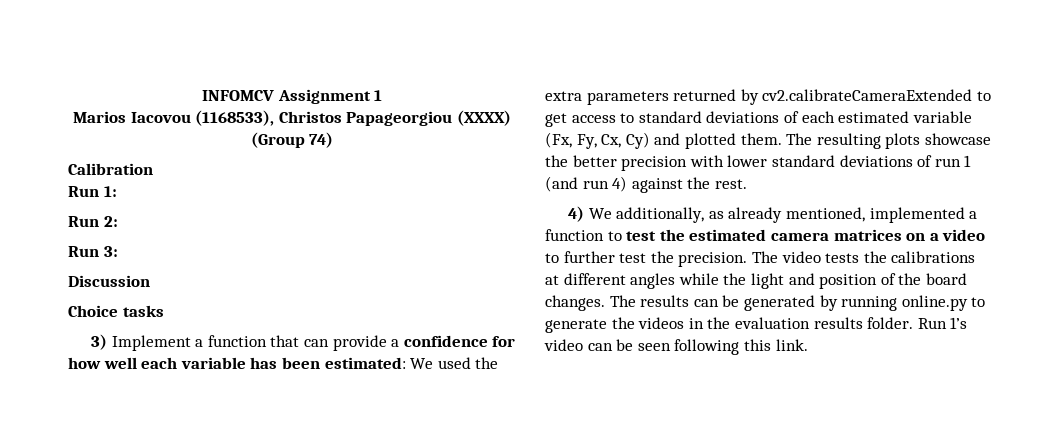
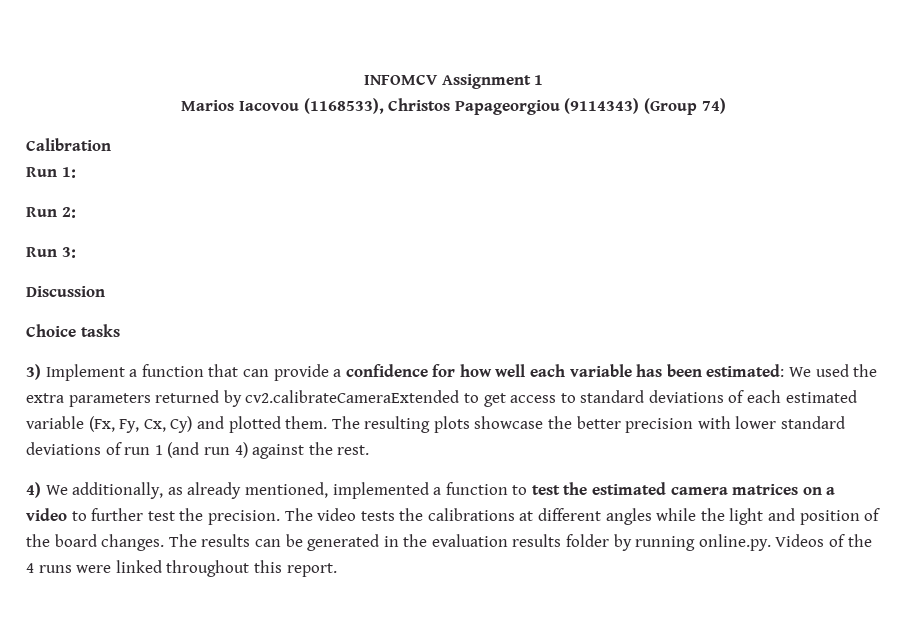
[456,110,511,126] (XXXX) -> [564,98,640,114] (9114343)
[819,295,986,311] [545,317,968,333] [544,339,808,355] by running online.py to generate the videos in the evaluation results folder. Run 1’s video can be seen following this link. -> [383,534,872,551] [26,560,337,577] in the evaluation results folder by running online.py. Videos of the 4 runs were linked throughout this report.

